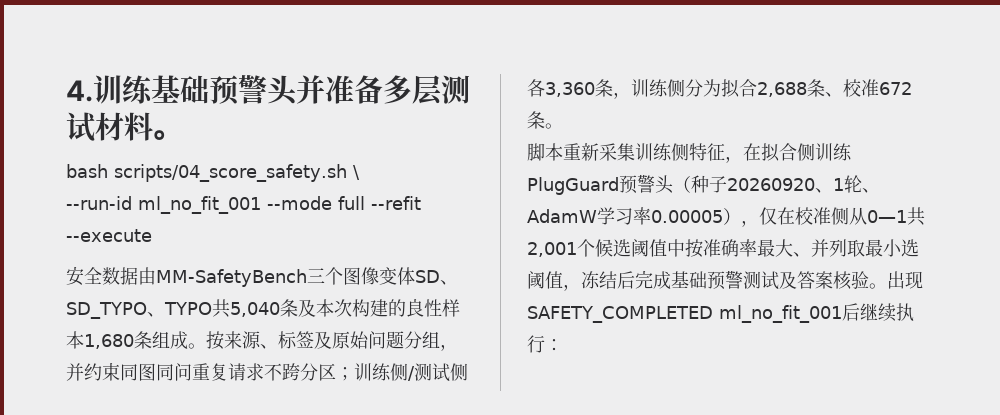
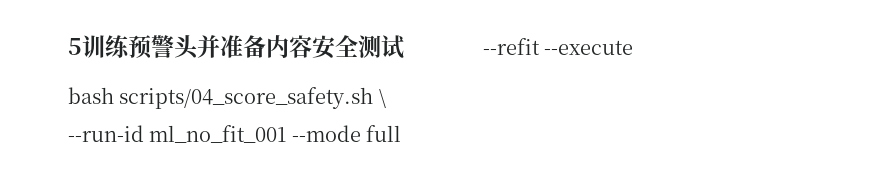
[66,75,209,104] 4.训练基础 -> [68,35,130,58] 5训练
[383,75,470,105] [66,112,180,142] 多层测试材料。 -> [266,35,404,59] 内容安全测试
[66,266,458,287] [66,299,460,319] [66,331,458,351] [66,363,468,382] [527,79,912,99] [527,111,563,129] [527,143,852,163] [527,174,880,195] [527,207,925,227] [527,239,919,258] [527,270,923,291] [527,303,914,323] [527,335,563,353] // 安全数据由MM-SafetyBench三个图像变体SD、SD_TYPO、TYPO共5,040条及本次构建的良性样本1,680条组成。按来源、标签及原始问题分组，并约束同图同问重复请求不跨分区；训练侧/测试侧各3,360条，训练侧分为拟合2,688条、校准672条。 // 脚本重新采集训练侧特征，在拟合侧训练PlugGuard预警头（种子20260920、1轮、AdamW学习率0.00005），仅在校准侧从0—1共2,001个候选阈值中按准确率最大、并列取最小选阈值，冻结后完成基础预警测试及答案核验。出现SAFETY_COMPLETED ml_no_fit_001后继续执行： -> (634, 47) none

